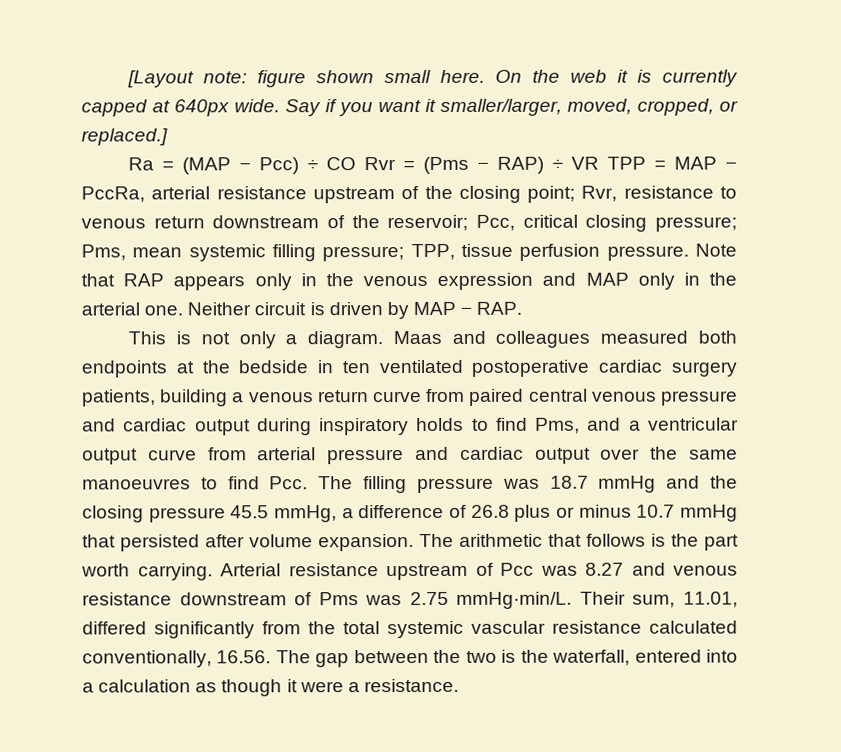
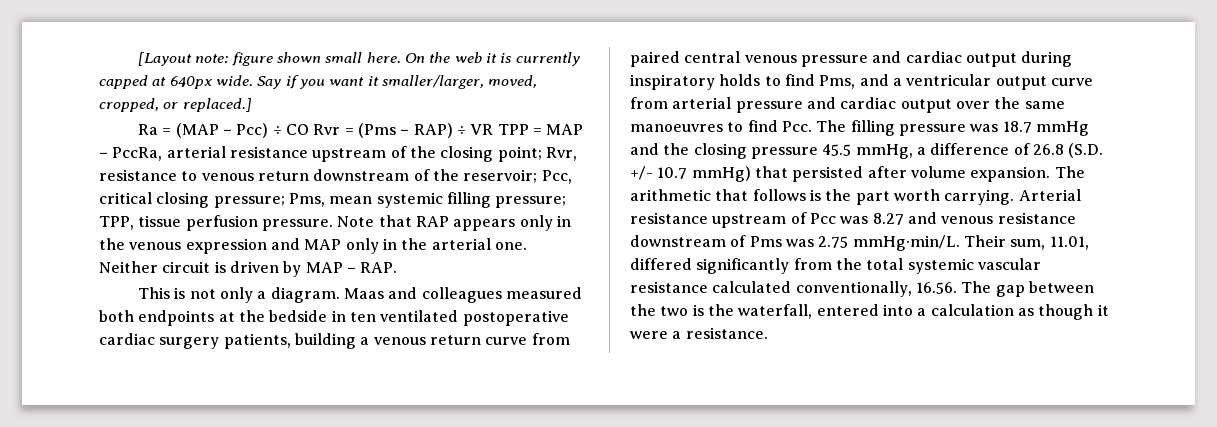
[514,504,738,522] plus or minus 10.7 mmHg -> [1068,143,1104,158] [630,166,751,182] (S.D. +/- 10.7 mmHg)

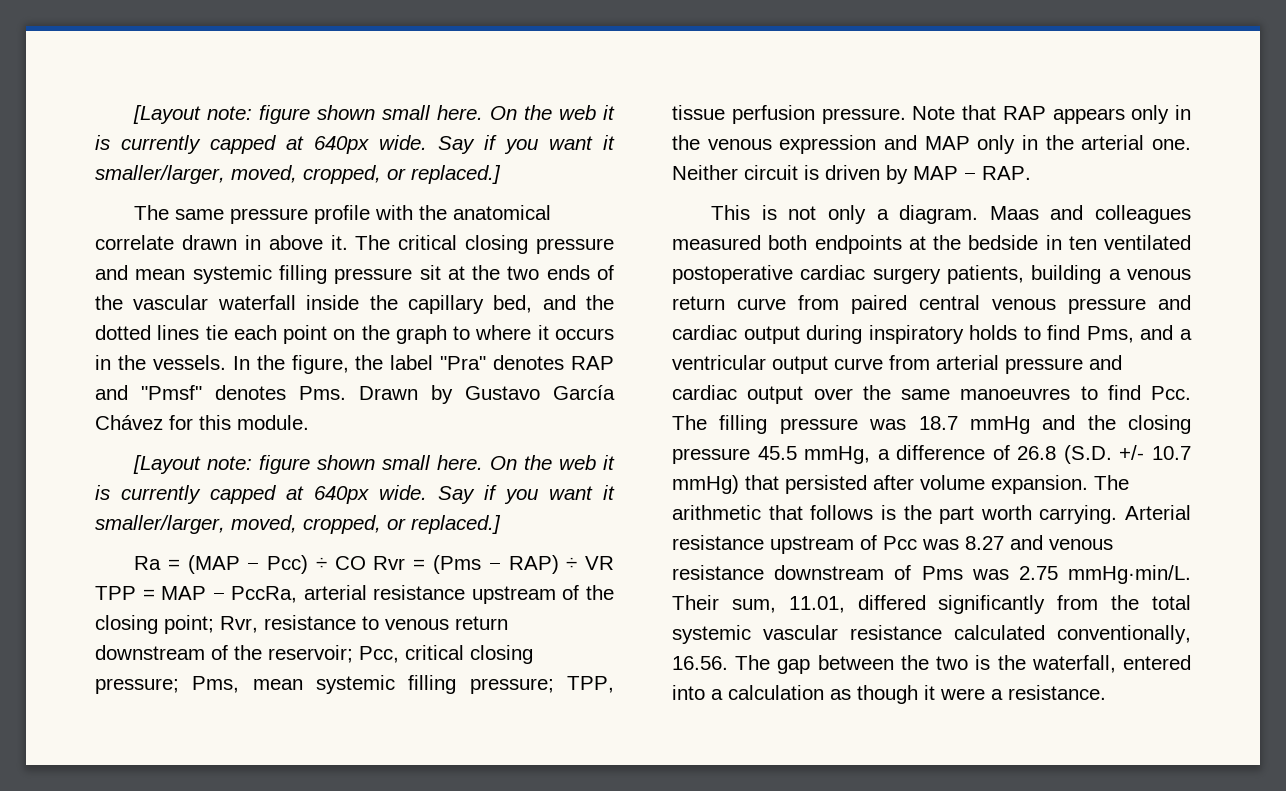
(252, 105) none -> [134,205,552,224] [95,235,614,254] [95,265,615,284] [95,295,614,314] [95,325,614,344] [95,355,614,374] [95,385,615,404] [95,415,309,430] [133,455,616,474] [95,485,615,504] [95,515,501,534] // The same pressure profile with the anatomical correlate drawn in above it. The critical closing pressure and mean systemic filling pressure sit at the two ends of the vascular waterfall inside the capillary bed, and the dotted lines tie each point on the graph to where it occurs in the vessels. In the figure, the label "Pra" denotes RAP and "Pmsf" denotes Pms. Drawn by Gustavo García Chávez for this module. // [Layout note: figure shown small here. On the web it is currently capped at 640px wide. Say if you want it smaller/larger, moved, cropped, or replaced.]

